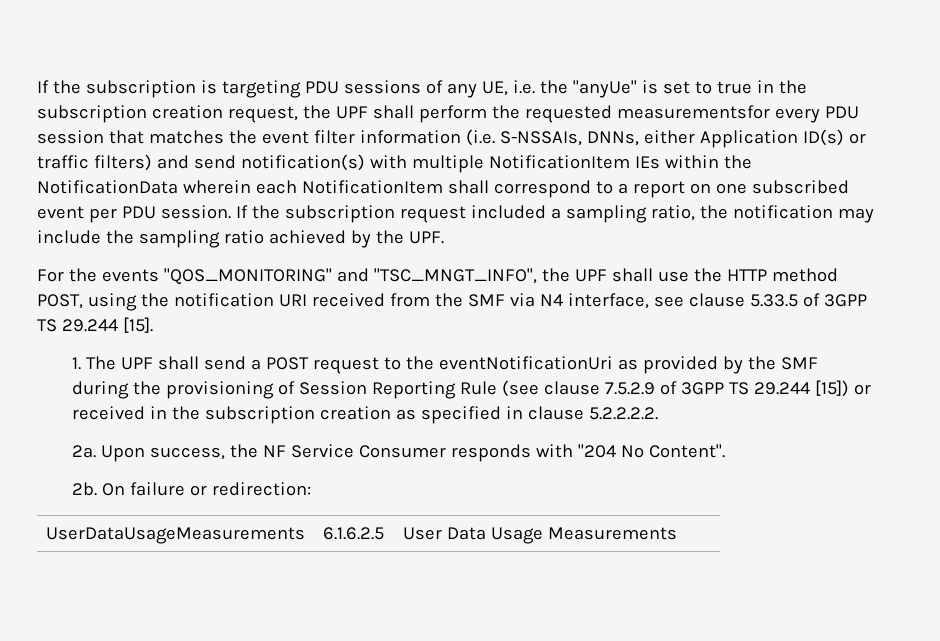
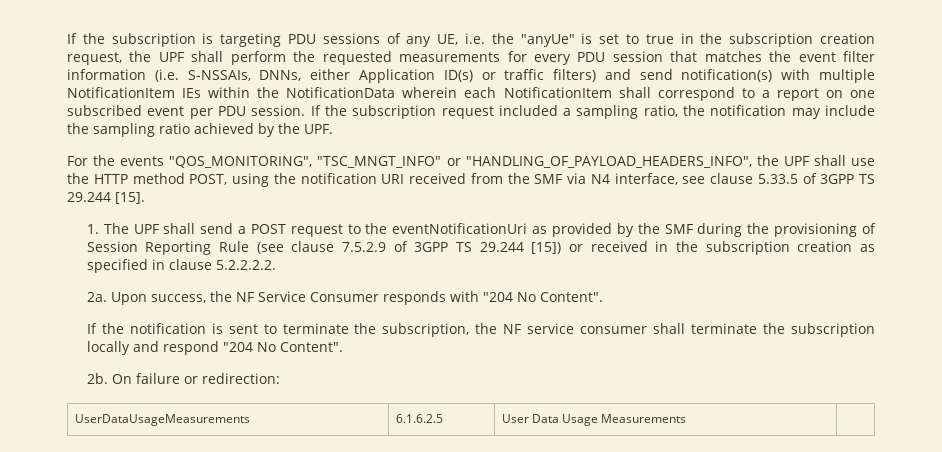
[616,105,770,119] measurementsfor -> [399,51,527,62] measurements for
[163,268,537,285] "QOS_MONITORING" and "TSC_MNGT_INFO", -> [169,156,752,168] "QOS_MONITORING", "TSC_MNGT_INFO" or "HANDLING_OF_PAYLOAD_HEADERS_INFO",
(726, 451) none -> [86,323,876,337] [86,341,343,355] // If the notification is sent to terminate the subscription, the NF service consumer shall terminate the subscription locally and respond "204 No Content".

